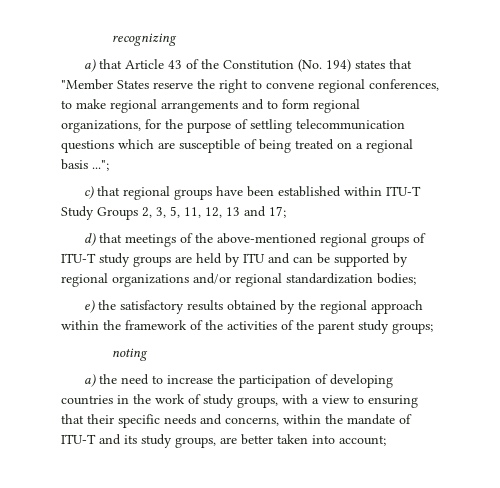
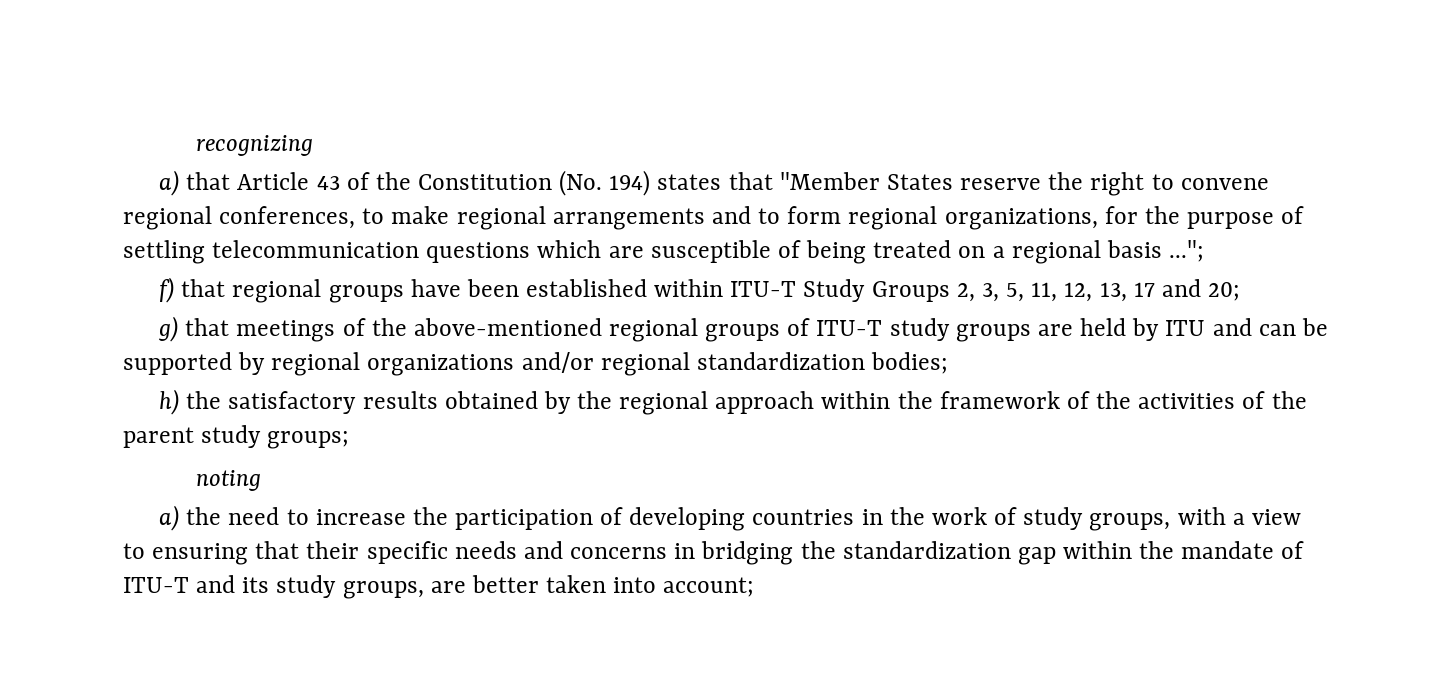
[83,186,94,199] c) -> [159,277,175,303] f)
[226,206,286,218] [83,233,96,246] 13 and 17; // d) -> [1099,279,1241,302] [158,316,179,342] 13, 17 and 20; // g)
[83,300,95,313] e) -> [159,389,180,415] h)
[225,417,279,426] concerns, -> [570,541,1056,565] concerns in bridging the standardization gap

